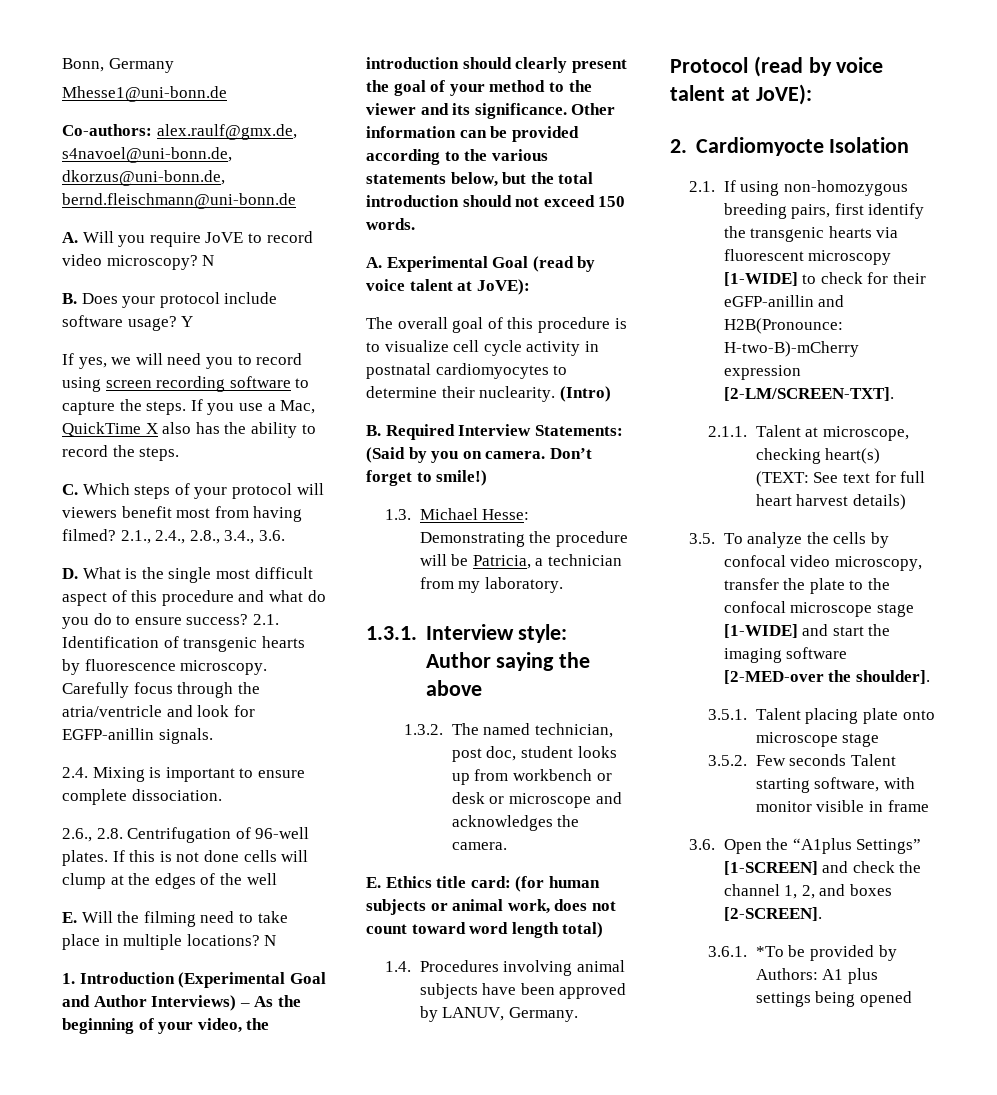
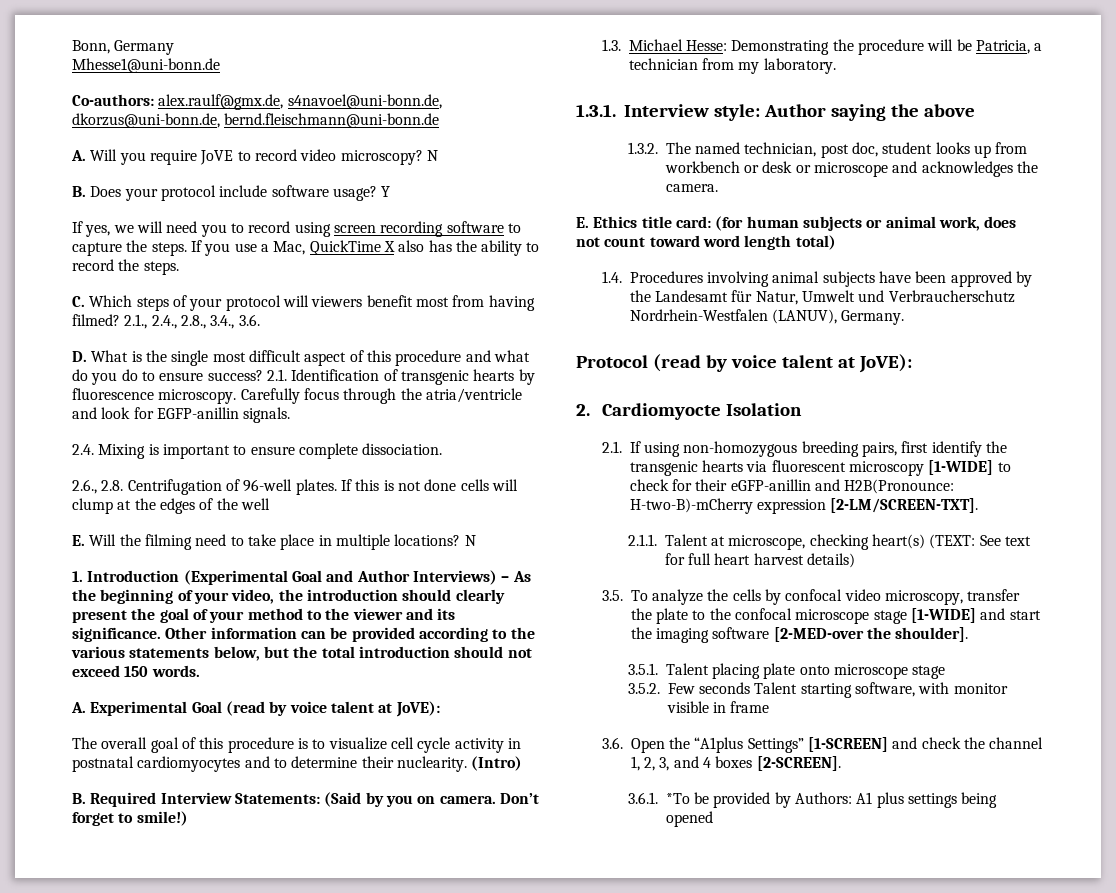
(549, 371) none -> [244,756,270,768] and
[442,1007,505,1021] LANUV, -> [629,290,1015,305] [629,309,838,324] the Landesamt für Natur, Umwelt und Verbraucherschutz Nordrhein-Westfalen (LANUV),
[819,884,846,896] and -> [659,756,712,771] 3, and 4

